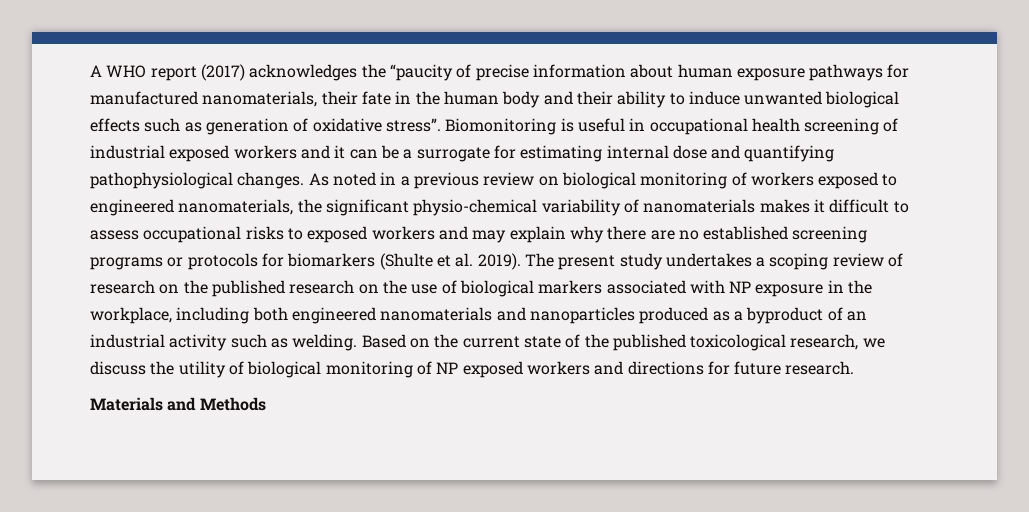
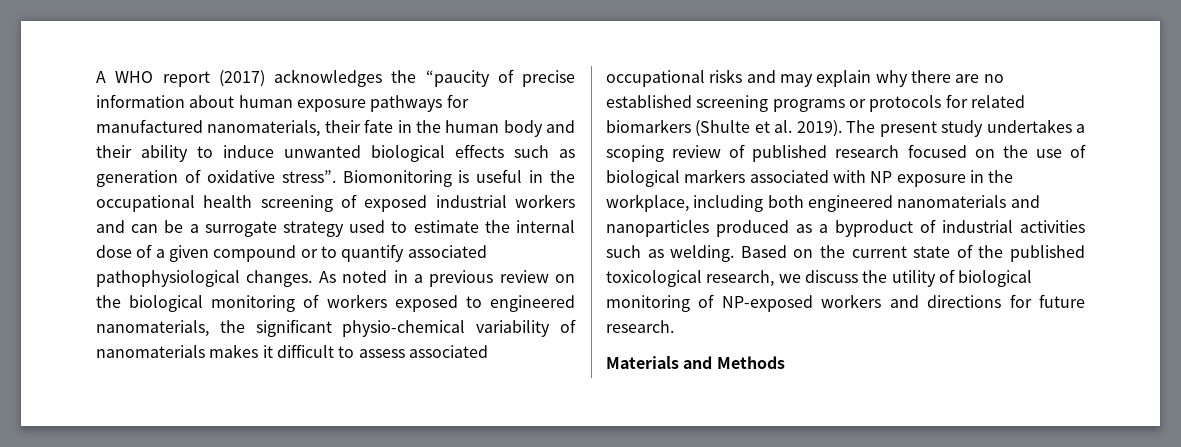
(646, 124) none -> [550,170,575,183] the
[90,145,346,162] industrial exposed workers and it -> [364,194,575,212] [96,220,125,233] exposed industrial workers and
[493,145,835,162] for estimating internal dose and quantifying -> [283,220,575,237] [96,244,487,262] strategy used to estimate the internal dose of a given compound or to quantify associated
(559, 181) none -> [96,295,121,308] the
(139, 235) none -> [408,345,488,358] associated
[287,226,435,243] to exposed workers -> (743, 76) none
(284, 260) none -> [970,95,1025,108] related
[90,280,208,294] research on the -> (746, 151) none
(355, 287) none -> [907,144,967,158] focused
[846,311,867,321] [90,334,228,351] an industrial activity -> [942,220,1085,233] industrial activities
[436,361,523,378] NP exposed -> [721,295,813,312] NP-exposed

